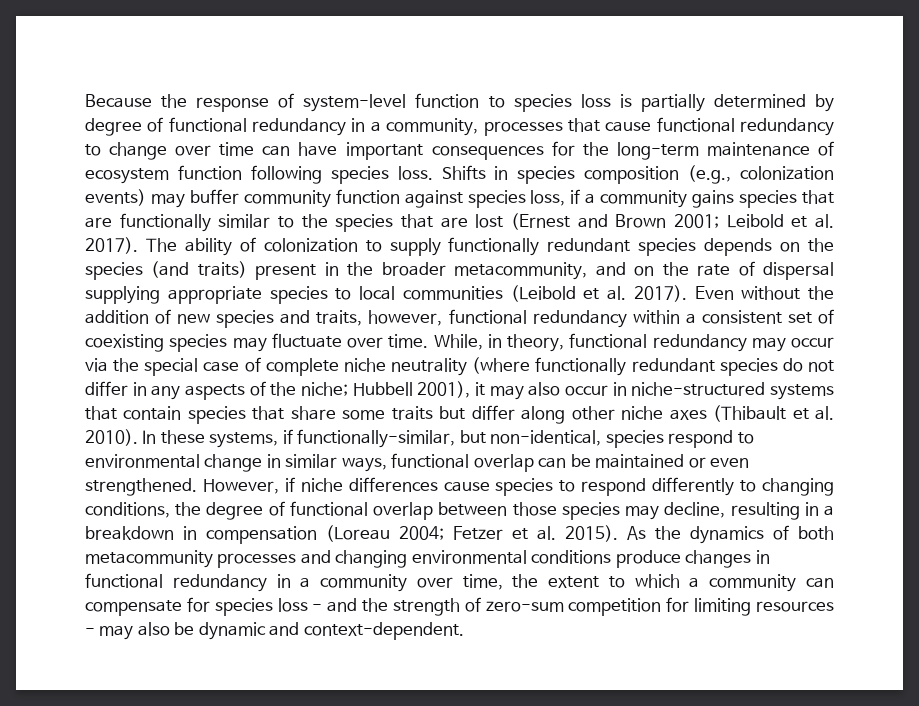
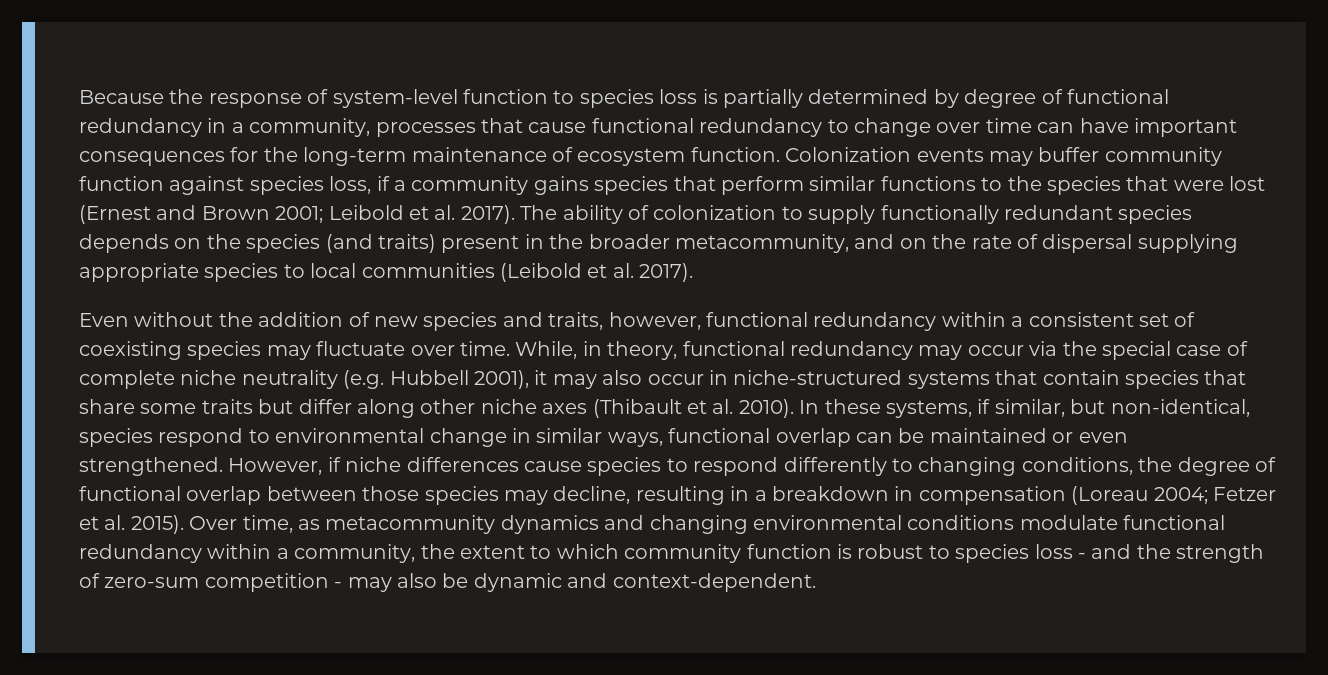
[177,165,834,184] [85,189,146,206] function following species loss. Shifts in species composition (e.g., colonization events) -> [690,147,984,162] function. Colonization events
[85,213,271,232] are functionally similar -> [720,176,976,195] perform similar functions
[440,217,468,228] are -> [1173,180,1224,191] were
(687, 293) none -> (694, 272) //
[472,357,835,376] [85,381,348,400] (where functionally redundant species do not differ in any aspects of the niche; -> [343,370,385,389] (e.g.
[297,429,456,448] functionally-similar, -> [994,399,1065,417] similar,
[627,525,834,544] [85,550,770,568] [85,573,835,592] [85,597,210,616] As the dynamics of both metacommunity processes and changing environmental conditions produce changes in functional redundancy in a community over time, the extent to which a community can compensate for -> [189,515,1226,534] [79,544,950,563] Over time, as metacommunity dynamics and changing environmental conditions modulate functional redundancy within a community, the extent to which community function is robust to
[666,597,834,616] for limiting resources -> (329, 582) none

